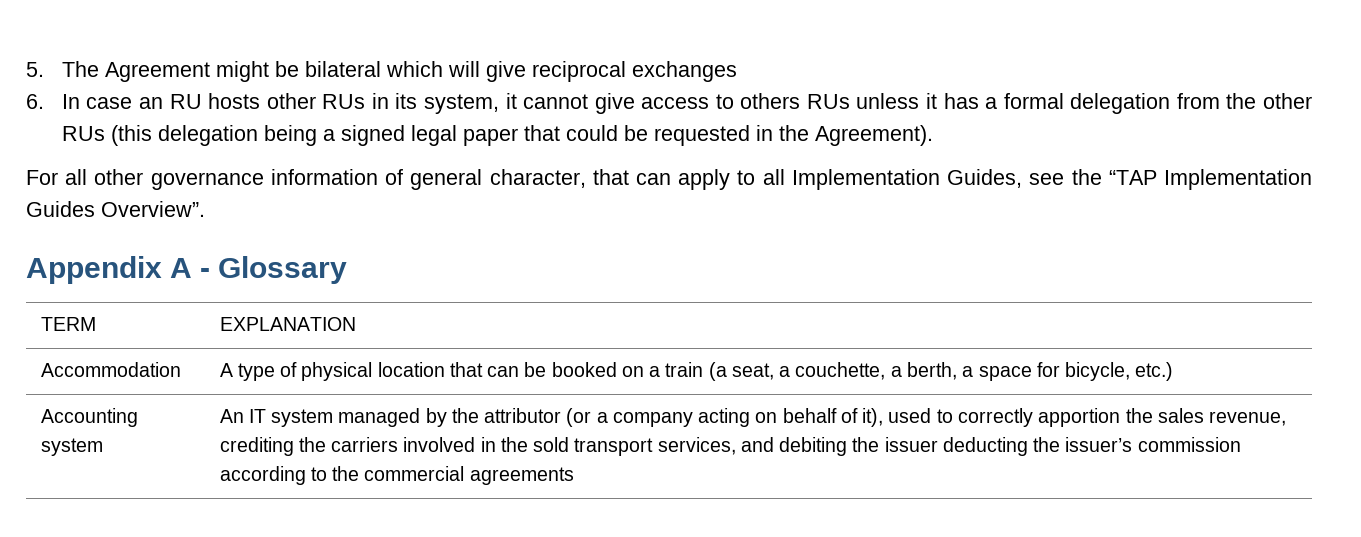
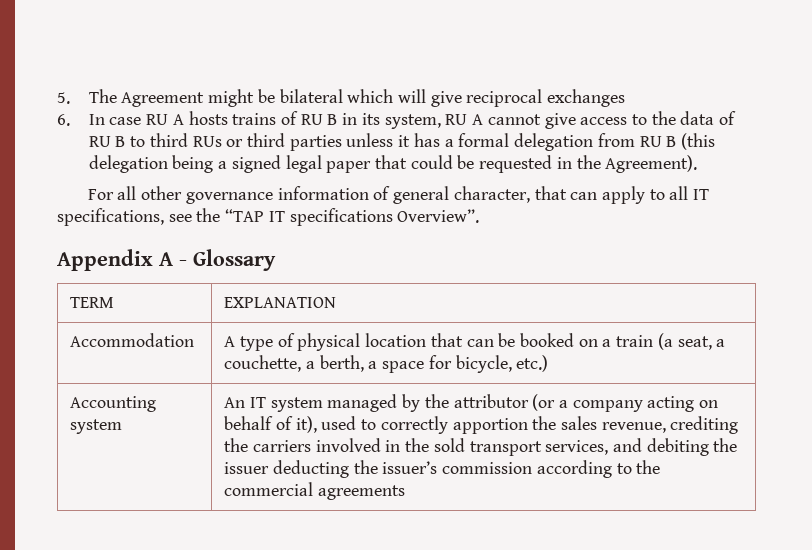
[138,93,366,109] an RU hosts other RUs -> [146,111,338,125] RU A hosts trains of RU B
[505,93,517,109] it -> [445,114,484,125] RU A
[740,93,850,109] others RUs -> [651,111,737,125] [88,133,342,151] the data of RU B to third RUs or third parties
[1226,93,1313,109] [61,126,105,141] the other RUs -> [639,136,677,147] RU B
[791,169,1023,190] Implementation Guides, -> [693,189,710,200] [57,208,164,226] IT specifications,
[1163,169,1312,190] [26,201,95,217] Implementation Guides -> [268,208,393,226] IT specifications

